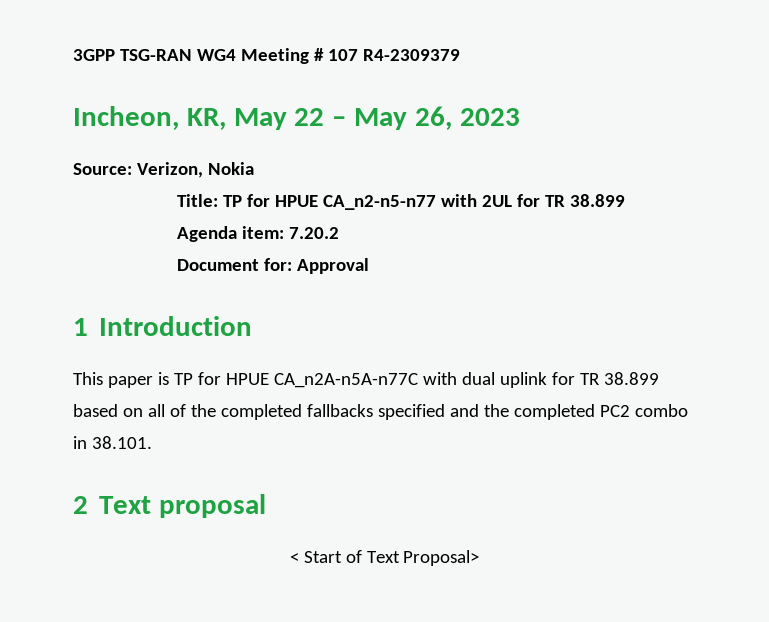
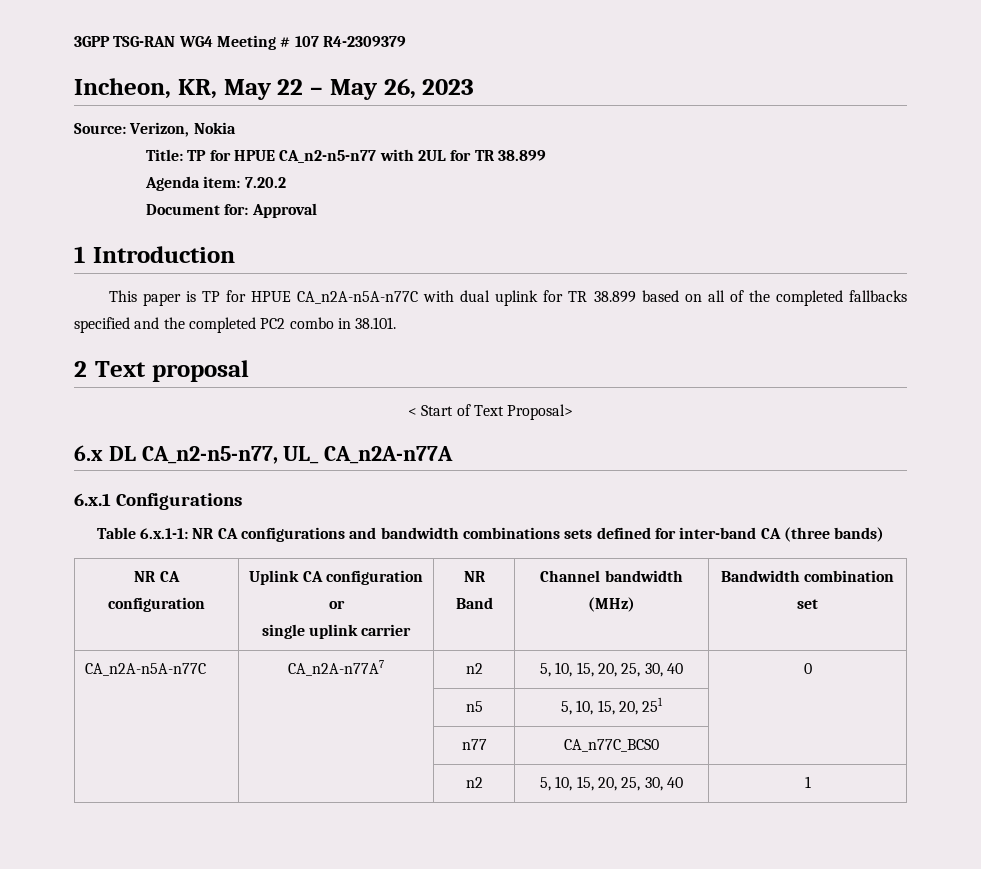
(480, 558) none -> [74,445,454,464] [74,493,242,510] [96,527,885,542] [134,571,180,582] [108,597,205,612] [249,570,423,585] [328,600,345,609] [261,624,412,639] [463,571,486,582] [455,597,493,609] [540,570,683,582] [588,597,635,612] [720,570,895,582] [797,599,818,609] [84,663,206,676] [288,660,384,676] [465,663,483,674] [540,662,683,677] [803,663,812,674] [465,701,483,712] [560,697,664,715] [461,739,487,750] [564,739,659,752] [465,777,483,788] [540,776,683,791] [804,776,811,788] // 6.x DL CA_n2-n5-n77, UL_ CA_n2A-n77A // 6.x.1 Configurations // Table 6.x.1-1: NR CA configurations and bandwidth combinations sets defined for inter-band CA (three bands) // NR CA configuration | Uplink CA configuration or // single uplink carrier | NR Band | Channel bandwidth (MHz) | Bandwidth combination set // CA_n2A-n5A-n77C | CA_n2A-n77A7 | n2 | 5, 10, 15, 20, 25, 30, 40 | 0 // | | n5 | 5, 10, 15, 20, 251 | // | | n77 | CA_n77C_BCS0 | // | | n2 | 5, 10, 15, 20, 25, 30, 40 | 1

